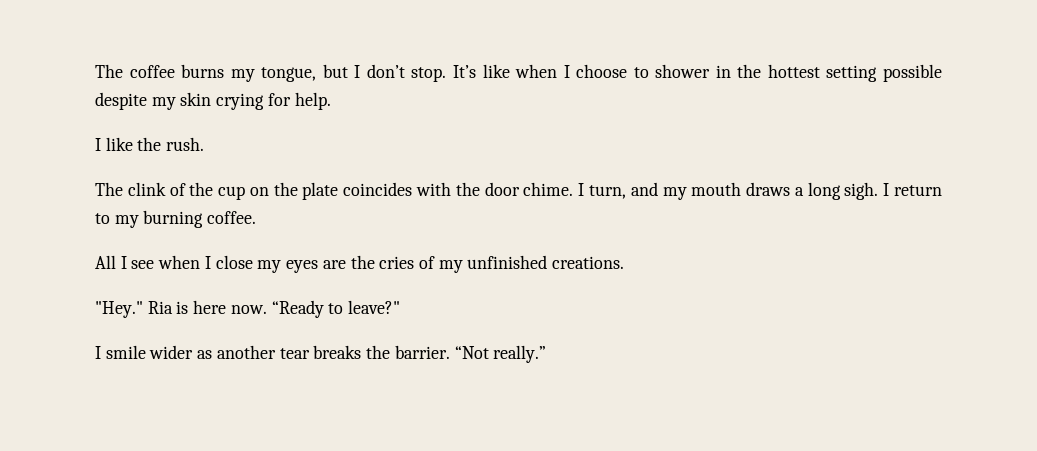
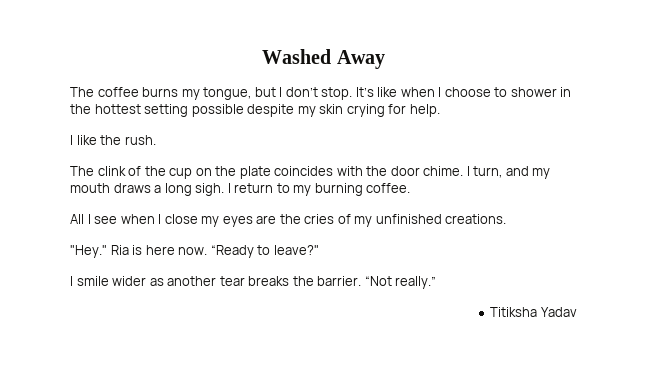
(95, 71) none -> [262,49,385,69] Washed Away //
(547, 354) none -> [490,307,577,317] // Titiksha Yadav

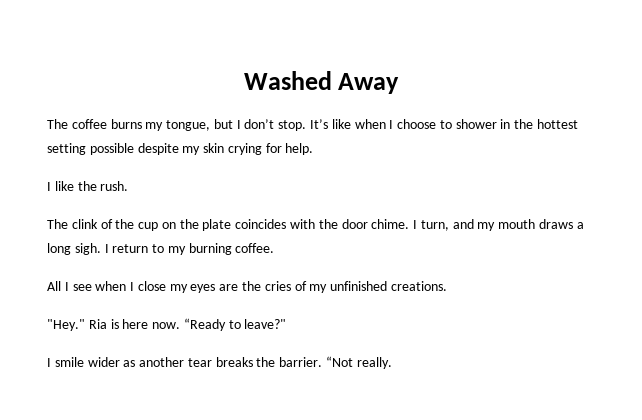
[395,276,437,289] [490,307,577,317] really.” // Titiksha Yadav -> [356,357,392,369] really.

